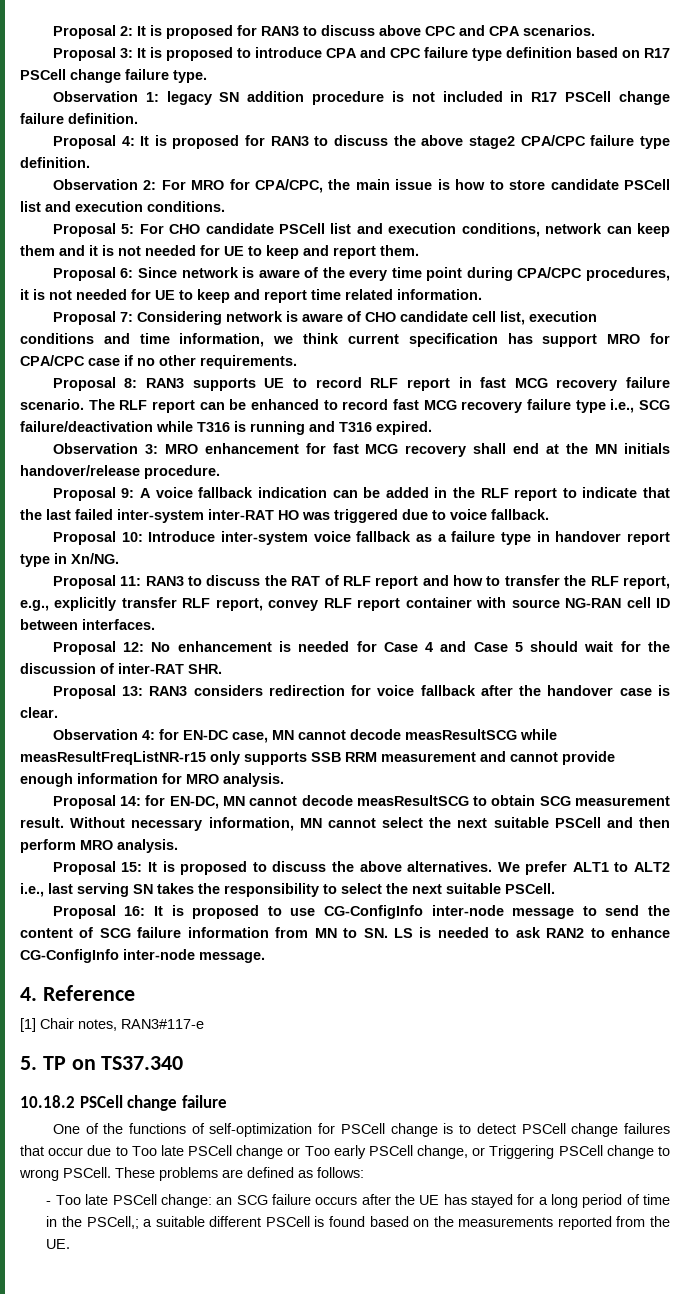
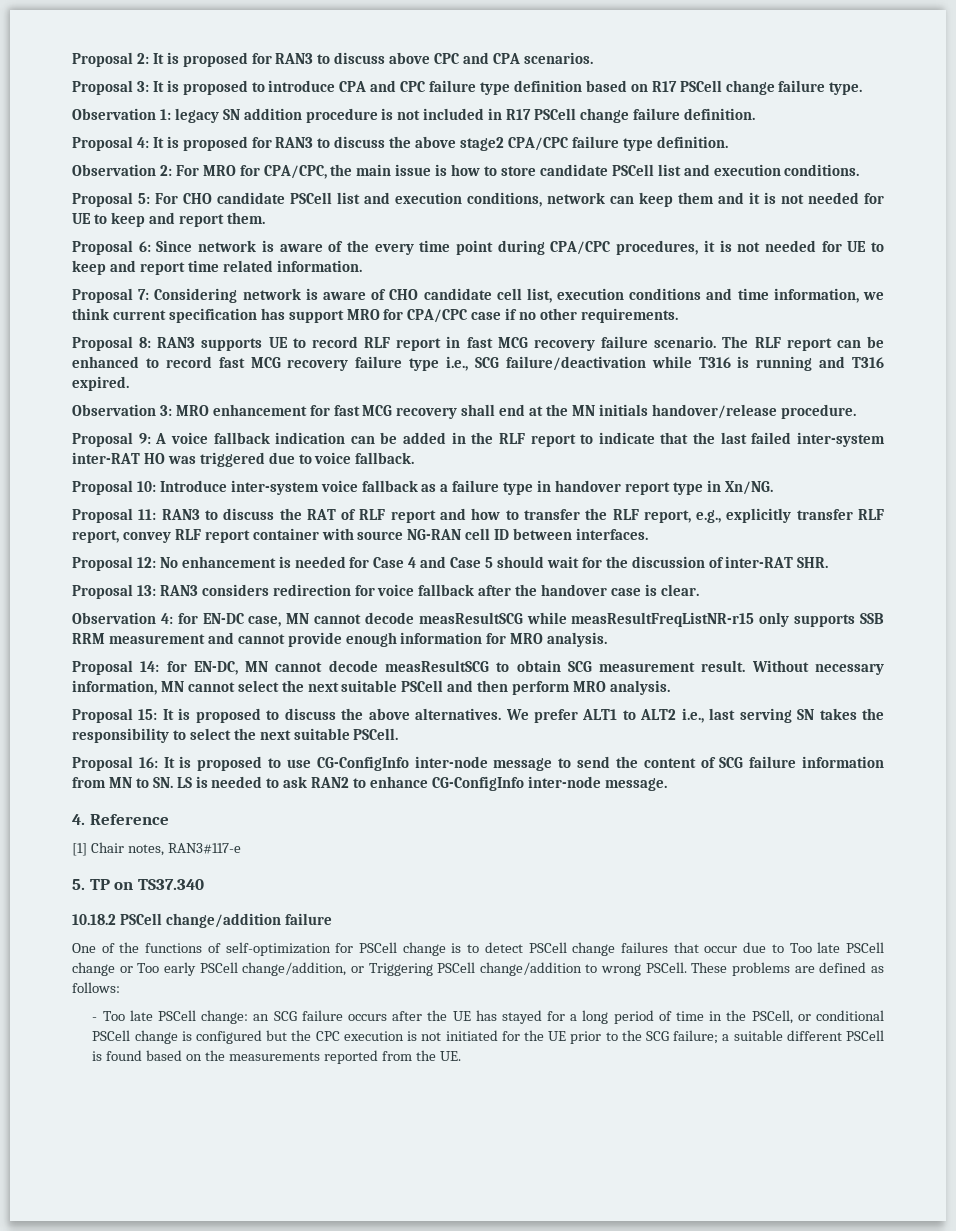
[127,1095,178,1111] change -> [166,913,282,928] change/addition
[417,1145,469,1159] change, -> [242,962,347,976] change/addition,
[606,1145,654,1159] change -> [479,962,582,976] change/addition
[86,1216,139,1229] PSCell,; -> [751,1010,885,1024] [92,1030,719,1044] PSCell, or conditional PSCell change is configured but the CPC execution is not initiated for the UE prior to the SCG failure;

